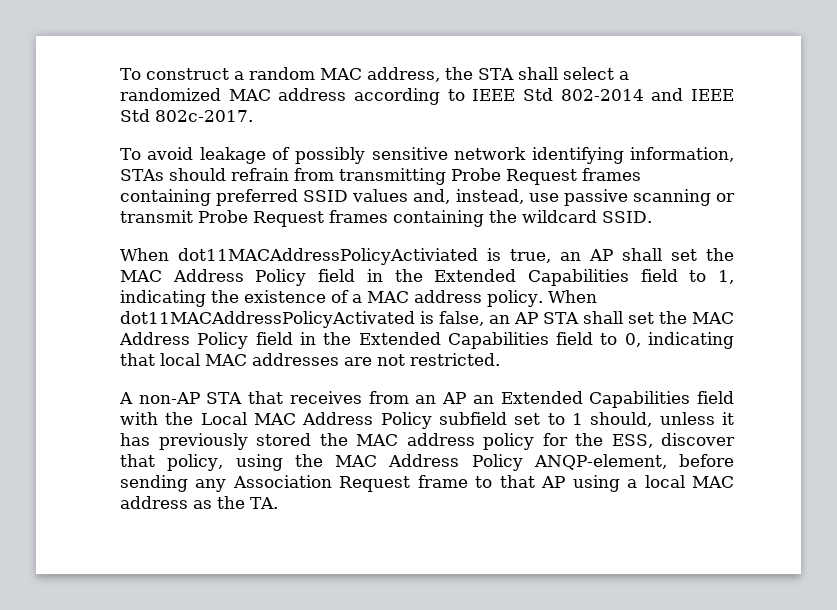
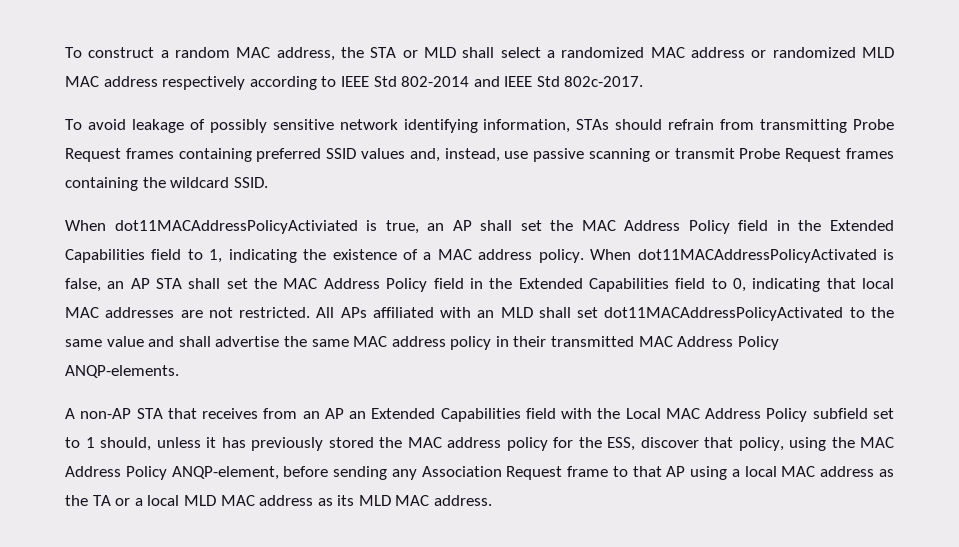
(514, 74) none -> [402,47,456,58] or MLD
(347, 94) none -> [751,47,895,58] [65,76,246,90] or randomized MLD MAC address respectively
(500, 359) none -> [316,307,894,321] [65,336,779,350] [65,365,179,378] All APs affiliated with an MLD shall set dot11MACAddressPolicyActivated to the same value and shall advertise the same MAC address policy in their transmitted MAC Address Policy ANQP-elements.
[250,497,278,509] TA. -> [92,495,493,506] TA or a local MLD MAC address as its MLD MAC address.

